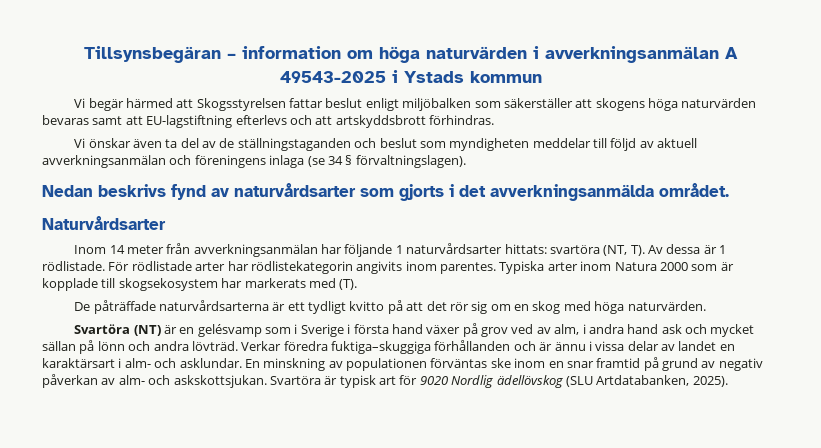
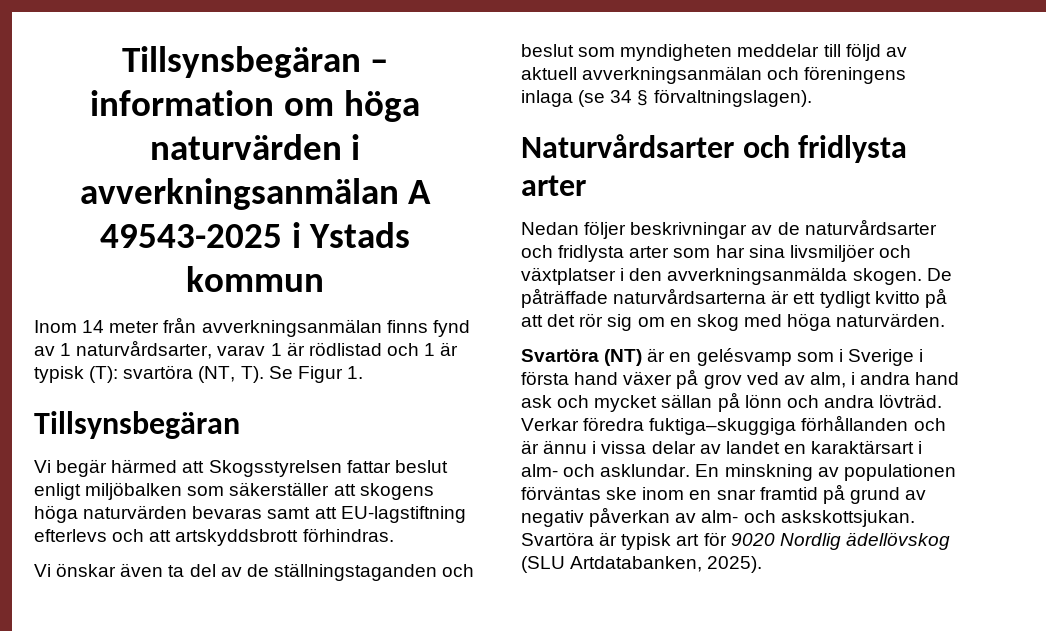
(542, 77) none -> [34,317,470,337] [34,340,459,359] [34,365,363,383] [34,411,240,439] // Inom 14 meter från avverkningsanmälan finns fynd av 1 naturvårdsarter, varav 1 är rödlistad och 1 är typisk (T): svartöra (NT, T). Se Figur 1. // Tillsynsbegäran
[42,183,729,201] [42,216,166,230] [74,243,727,257] [42,261,734,274] [42,278,358,291] Nedan beskrivs fynd av naturvårdsarter som gjorts i det avverkningsanmälda området. // Naturvårdsarter // Inom 14 meter från avverkningsanmälan har följande 1 naturvårdsarter hittats: svartöra (NT, T). Av dessa är 1 rödlistade. För rödlistade arter har rödlistekategorin angivits inom parentes. Typiska arter inom Natura 2000 som är kopplade till skogsekosystem har markerats med (T). // -> [521,134,908,163] [521,175,586,196] [521,219,937,239] [521,244,911,262] [521,267,922,285] Naturvårdsarter och fridlysta arter // Nedan följer beskrivningar av de naturvårdsarter och fridlysta arter som har sina livsmiljöer och växtplatser i den avverkningsanmälda skogen.

